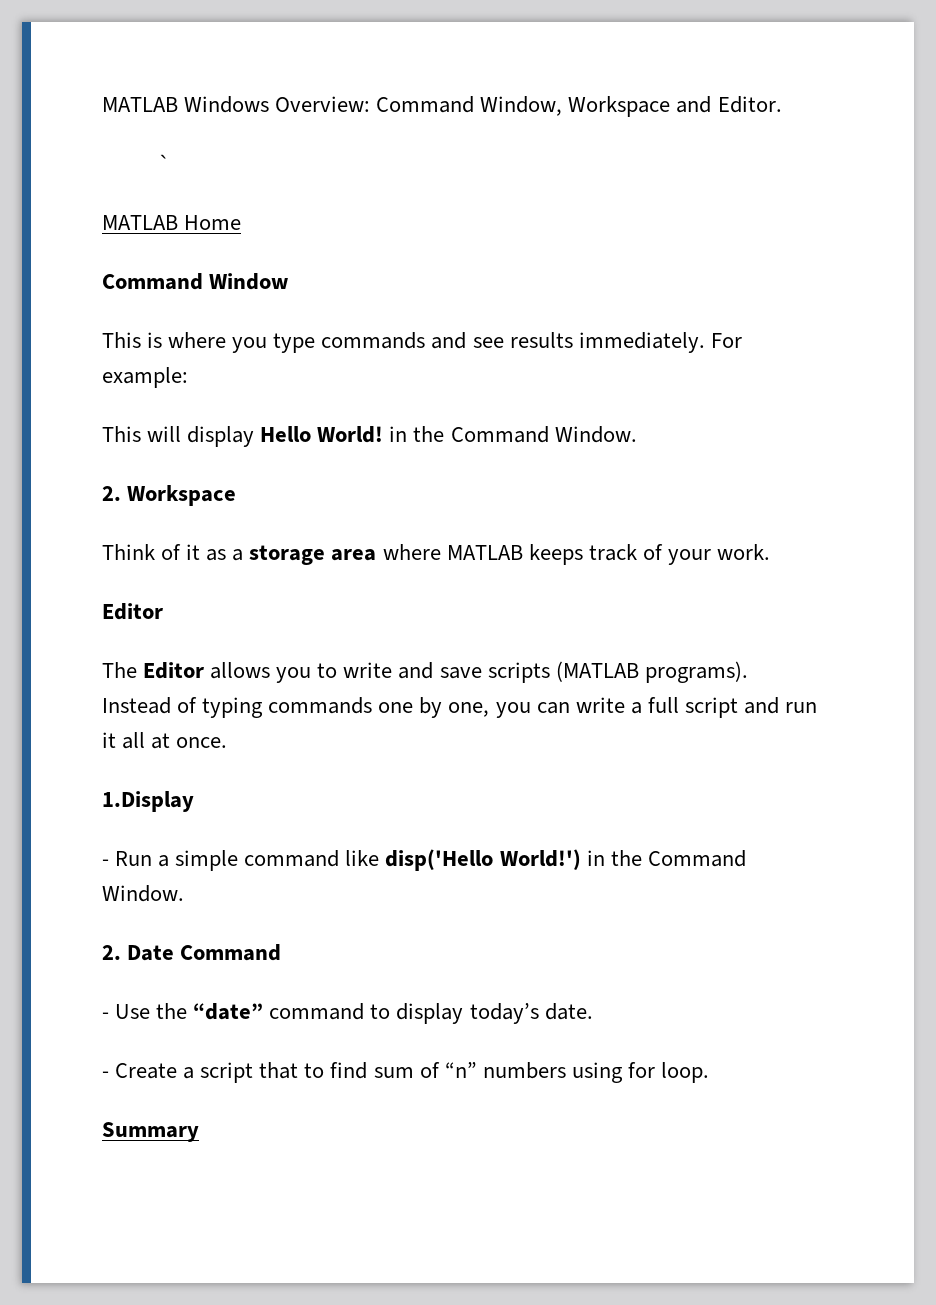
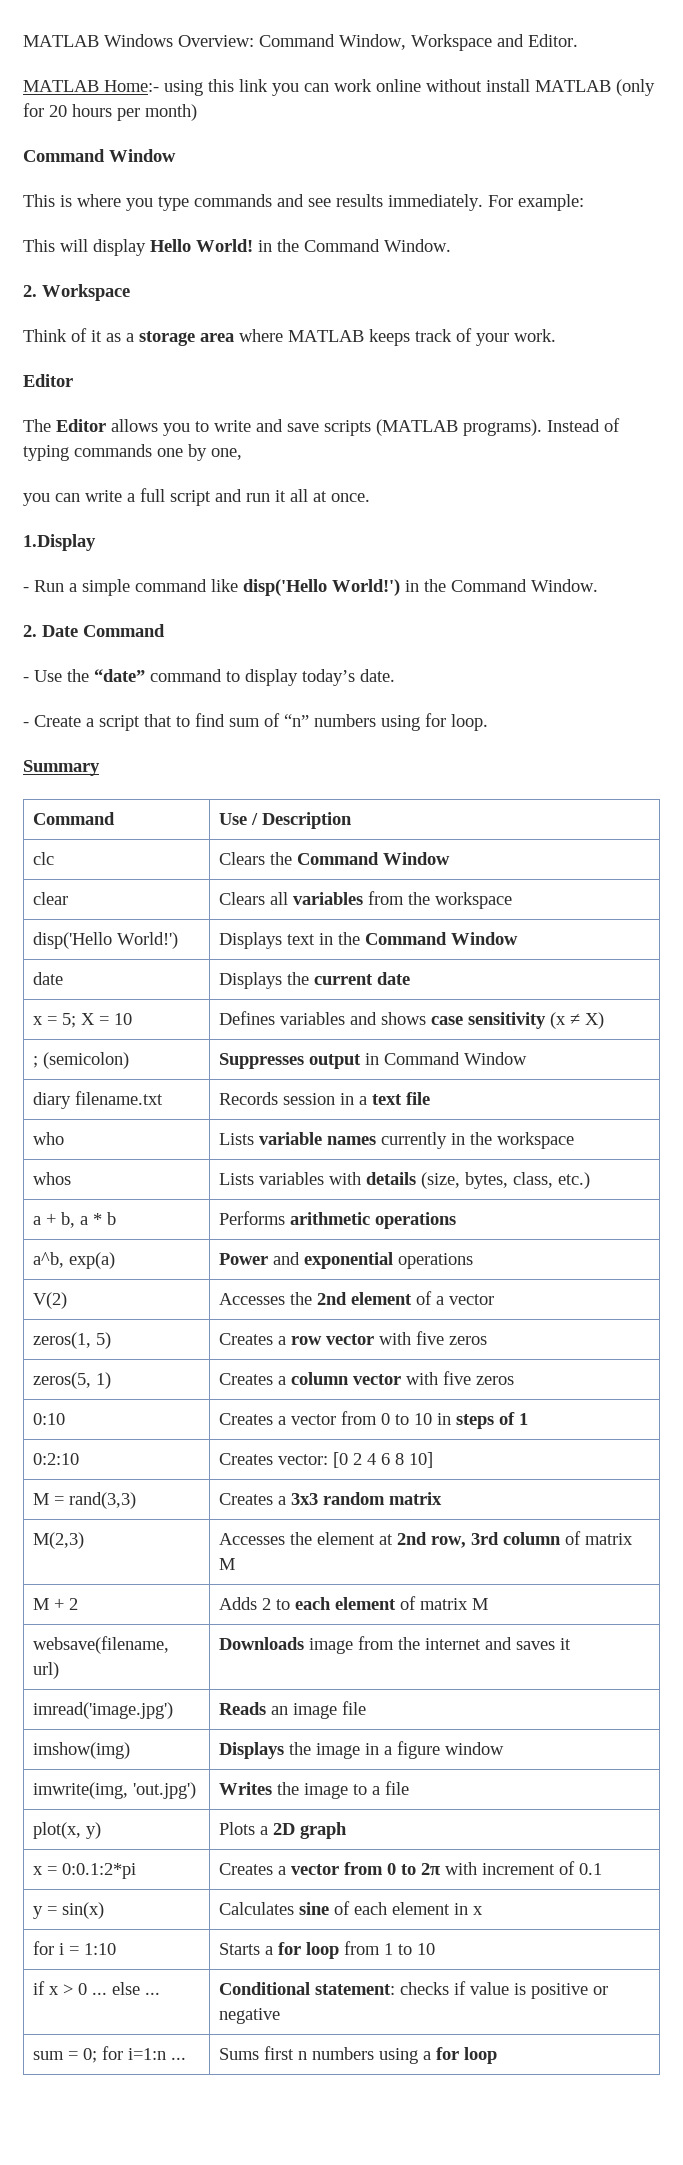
[158,154,171,171] [102,215,242,230] // ` // MATLAB Home -> [23,79,655,96] [23,103,197,121] // MATLAB Home:- using this link you can work online without install MATLAB (only for 20 hours per month)
(490, 709) none -> (242, 454) //
(199, 1132) none -> [33,812,116,825] [219,812,353,829] [33,852,55,865] [219,852,451,865] [33,892,69,905] [219,891,513,909] [33,932,179,949] [219,932,519,949] [33,972,64,985] [219,972,411,989] [33,1013,133,1028] [219,1011,605,1029] [33,1052,130,1069] [219,1052,528,1069] [33,1091,164,1109] [219,1092,431,1105] [33,1132,65,1145] [219,1132,575,1149] [33,1172,72,1185] [219,1172,591,1189] [33,1212,117,1228] [219,1211,457,1229] [33,1252,116,1269] [219,1252,474,1269] [33,1292,68,1309] [219,1291,495,1305] [33,1332,112,1349] [219,1331,488,1345] [33,1372,112,1389] [219,1371,515,1385] [33,1413,66,1425] [219,1411,529,1429] [33,1453,80,1465] [219,1452,434,1468] [33,1492,137,1509] [219,1492,443,1505] [33,1532,85,1549] [219,1531,634,1548] [219,1558,236,1570] [33,1598,79,1610] [219,1596,489,1610] [33,1636,170,1654] [33,1662,60,1679] [219,1636,572,1654] [33,1702,174,1719] [219,1701,367,1719] [33,1742,131,1759] [219,1741,505,1759] [33,1782,197,1799] [219,1781,410,1799] [33,1822,102,1839] [219,1822,348,1839] [33,1863,137,1879] [219,1861,603,1875] [33,1902,105,1919] [219,1901,484,1915] [33,1941,117,1955] [219,1941,436,1959] [33,1981,161,1995] [219,1981,609,1999] [219,2008,281,2024] [33,2046,187,2063] [219,2046,498,2064] // Command | Use / Description // clc | Clears the Command Window // clear | Clears all variables from the workspace // disp('Hello World!') | Displays text in the Command Window // date | Displays the current date // x = 5; X = 10 | Defines variables and shows case sensitivity (x ≠ X) // ; (semicolon) | Suppresses output in Command Window // diary filename.txt | Records session in a text file // who | Lists variable names currently in the workspace // whos | Lists variables with details (size, bytes, class, etc.) // a + b, a * b | Performs arithmetic operations // a^b, exp(a) | Power and exponential operations // V(2) | Accesses the 2nd element of a vector // zeros(1, 5) | Creates a row vector with five zeros // zeros(5, 1) | Creates a column vector with five zeros // 0:10 | Creates a vector from 0 to 10 in steps of 1 // 0:2:10 | Creates vector: [0 2 4 6 8 10] // M = rand(3,3) | Creates a 3x3 random matrix // M(2,3) | Accesses the element at 2nd row, 3rd column of matrix M // M + 2 | Adds 2 to each element of matrix M // websave(filename, url) | Downloads image from the internet and saves it // imread('image.jpg') | Reads an image file // imshow(img) | Displays the image in a figure window // imwrite(img, 'out.jpg') | Writes the image to a file // plot(x, y) | Plots a 2D graph // x = 0:0.1:2*pi | Creates a vector from 0 to 2π with increment of 0.1 // y = sin(x) | Calculates sine of each element in x // for i = 1:10 | Starts a for loop from 1 to 10 // if x > 0 ... else ... | Conditional statement: checks if value is positive or negative // sum = 0; for i=1:n ... | Sums first n numbers using a for loop

